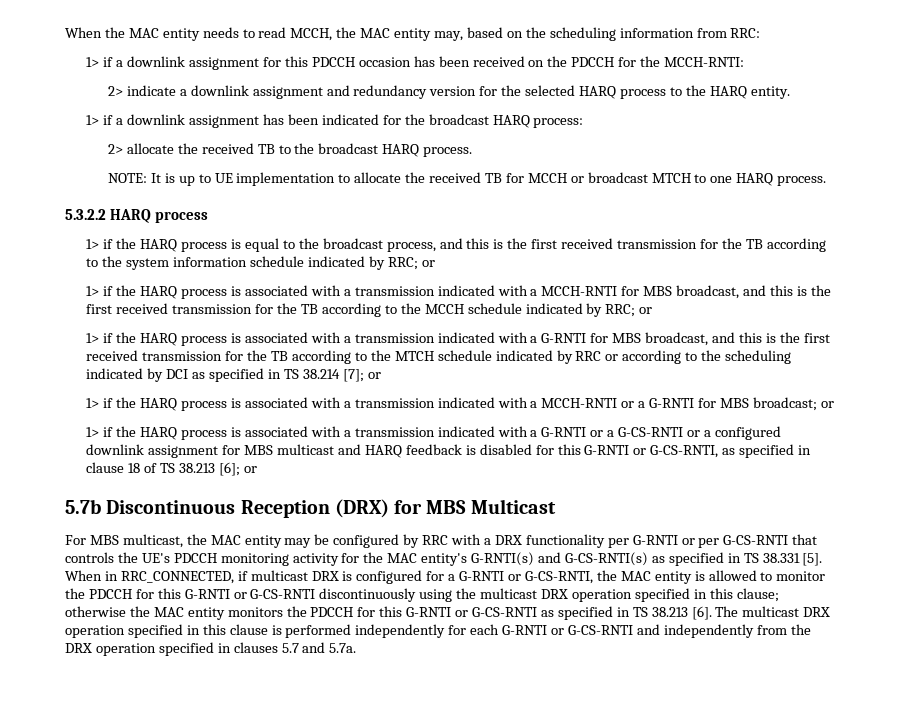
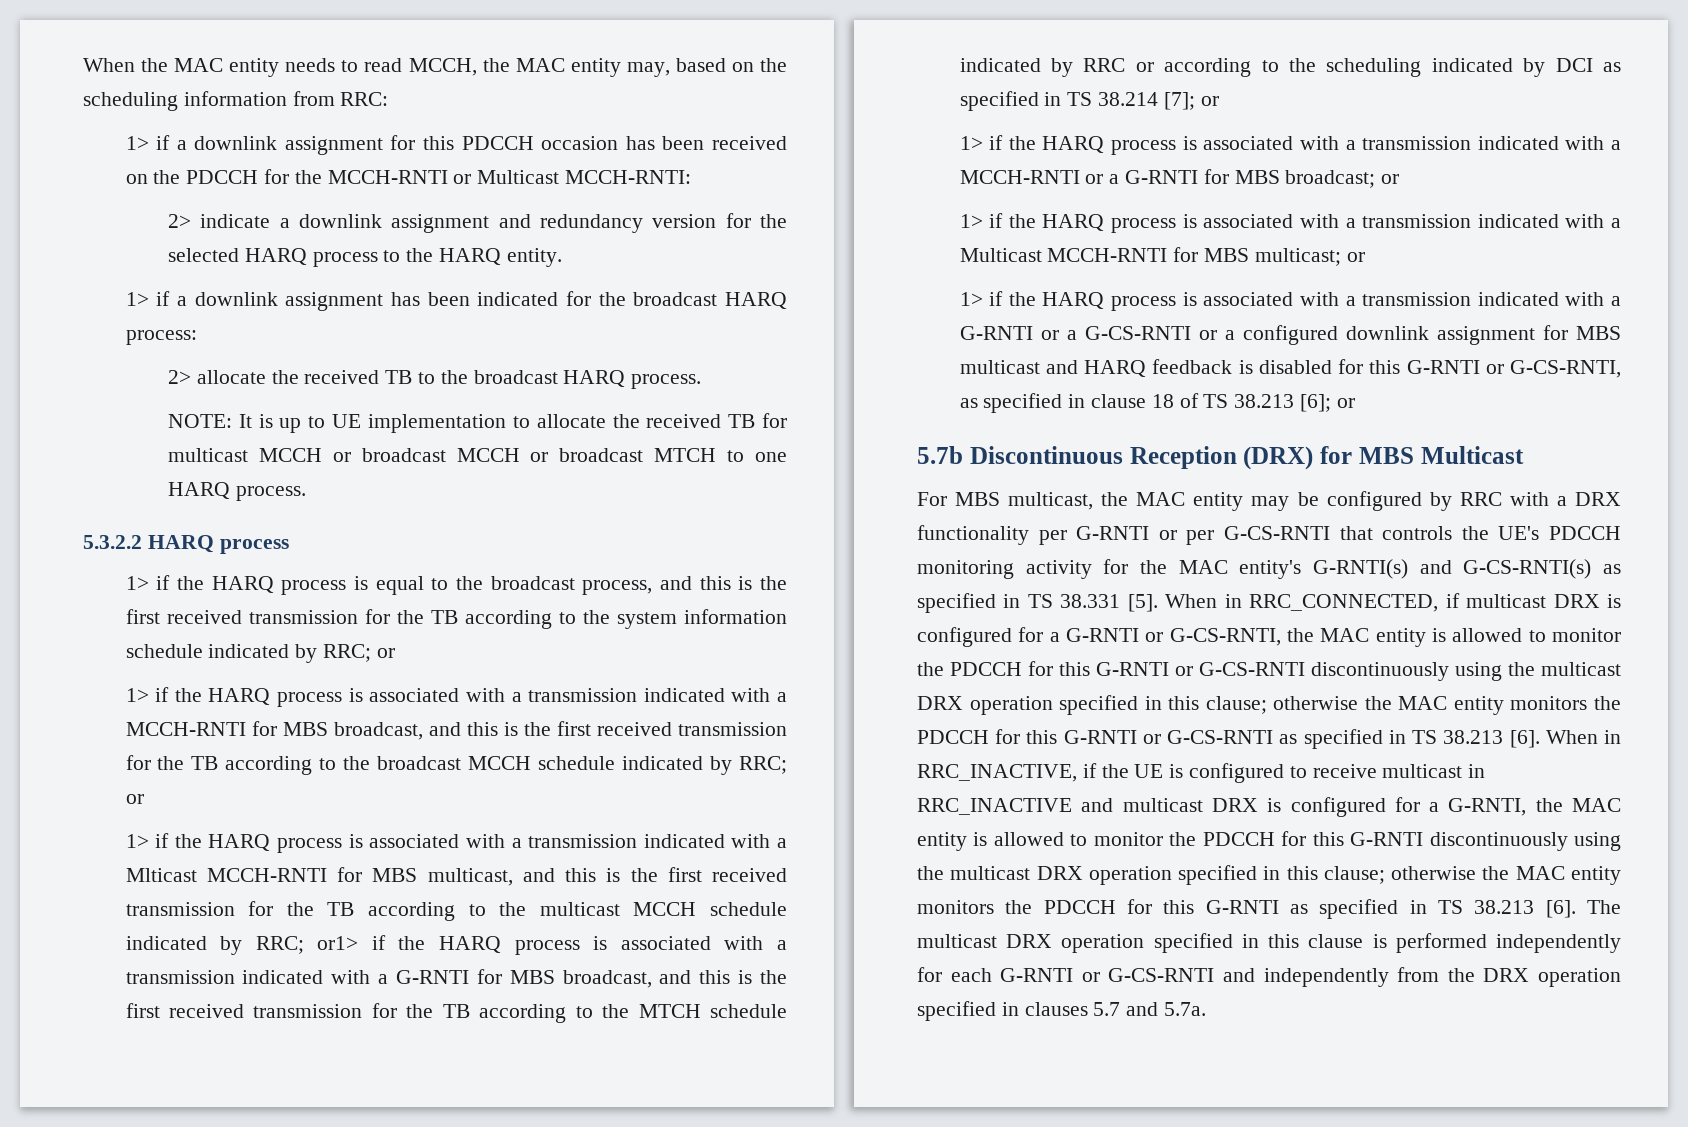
(661, 61) none -> [327,170,560,184] MCCH-RNTI or Multicast
(524, 178) none -> [167,448,446,462] multicast MCCH or broadcast
(421, 308) none -> [377,756,462,770] broadcast
(538, 339) none -> [125,867,787,886] [125,901,787,921] [125,935,787,955] [125,970,389,984] Mlticast MCCH-RNTI for MBS multicast, and this is the first received transmission for the TB according to the multicast MCCH schedule indicated by RRC; or1> if the HARQ process is associated with a transmission indicated with a
(834, 404) none -> [959,213,1621,233] [959,247,1365,266] // 1> if the HARQ process is associated with a transmission indicated with a Multicast MCCH-RNTI for MBS multicast; or
(712, 613) none -> [1545,730,1622,744] [917,763,1486,783] [917,797,1621,817] [917,831,1621,851] [917,865,1621,885] [917,899,1576,919] When in RRC_INACTIVE, if the UE is configured to receive multicast in RRC_INACTIVE and multicast DRX is configured for a G-RNTI, the MAC entity is allowed to monitor the PDCCH for this G-RNTI discontinuously using the multicast DRX operation specified in this clause; otherwise the MAC entity monitors the PDCCH for this G-RNTI as specified in TS 38.213 [6].

